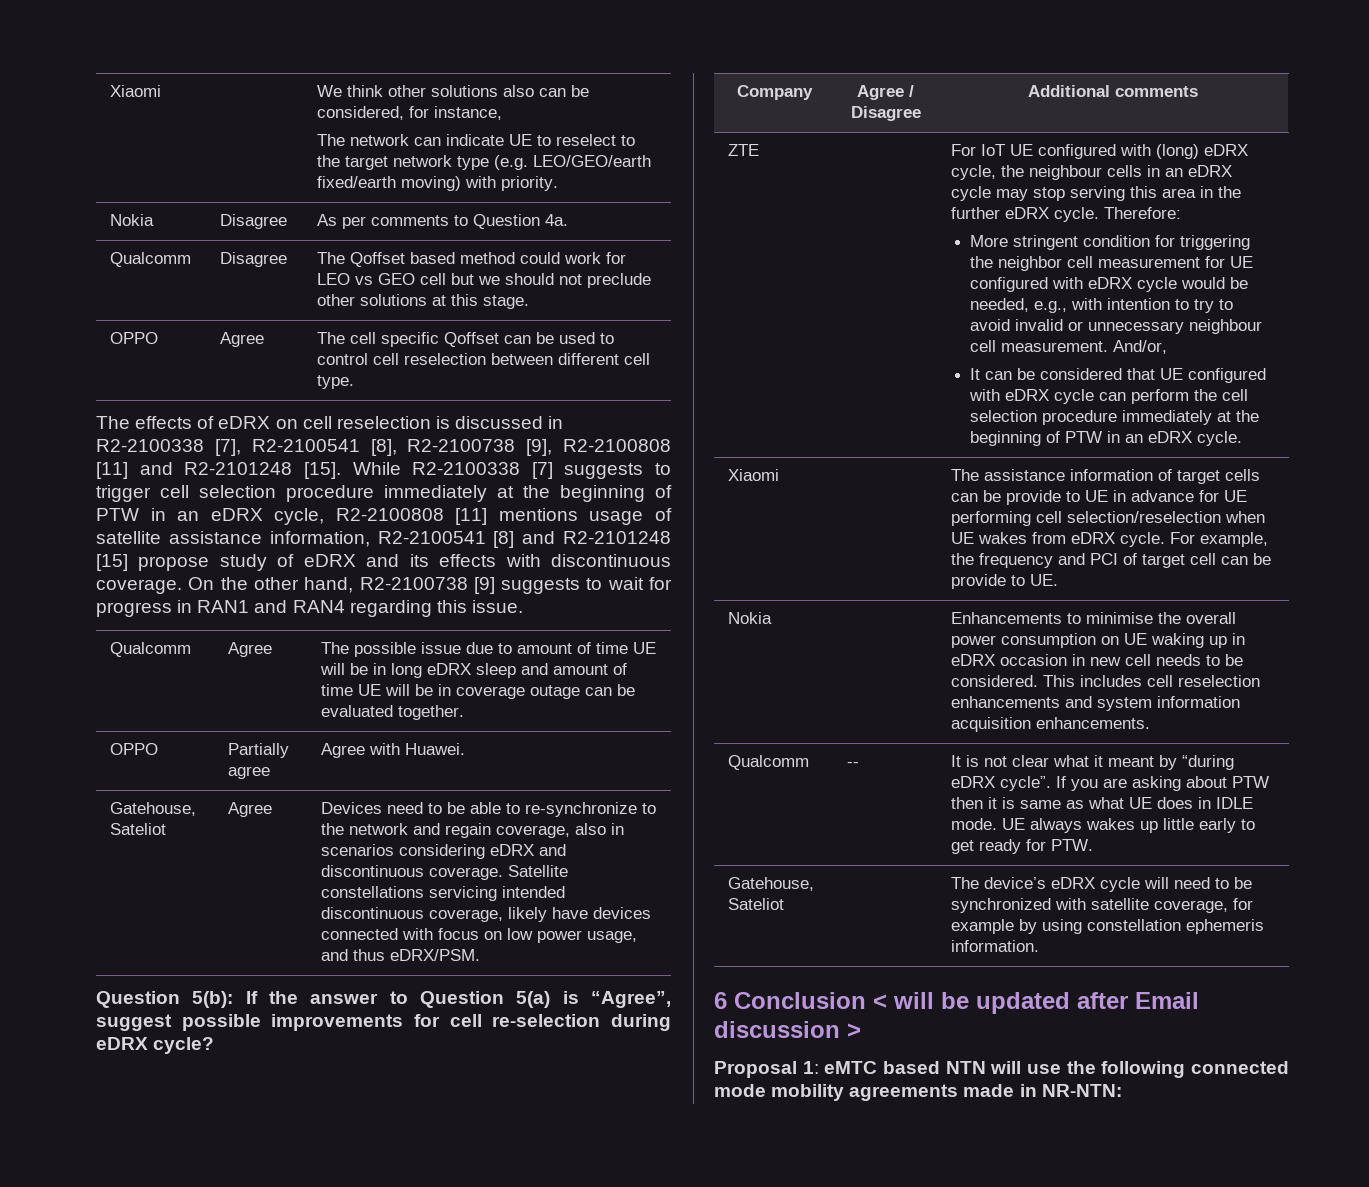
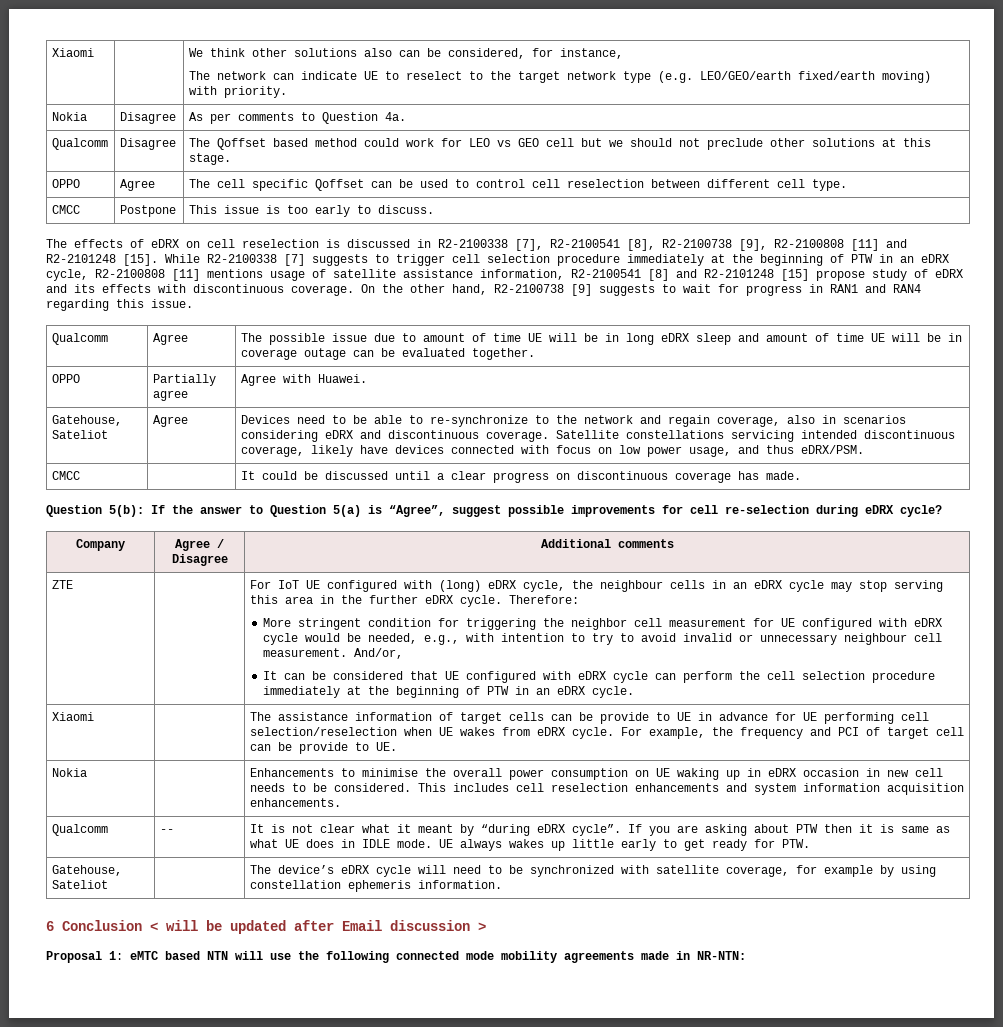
(355, 382) none -> [51,205,80,214] [119,205,176,217] [188,205,434,217] // CMCC | Postpone | This issue is too early to discuss.
(481, 955) none -> [51,471,80,480] [240,471,801,483] // CMCC | | It could be discussed until a clear progress on discontinuous coverage has made.

